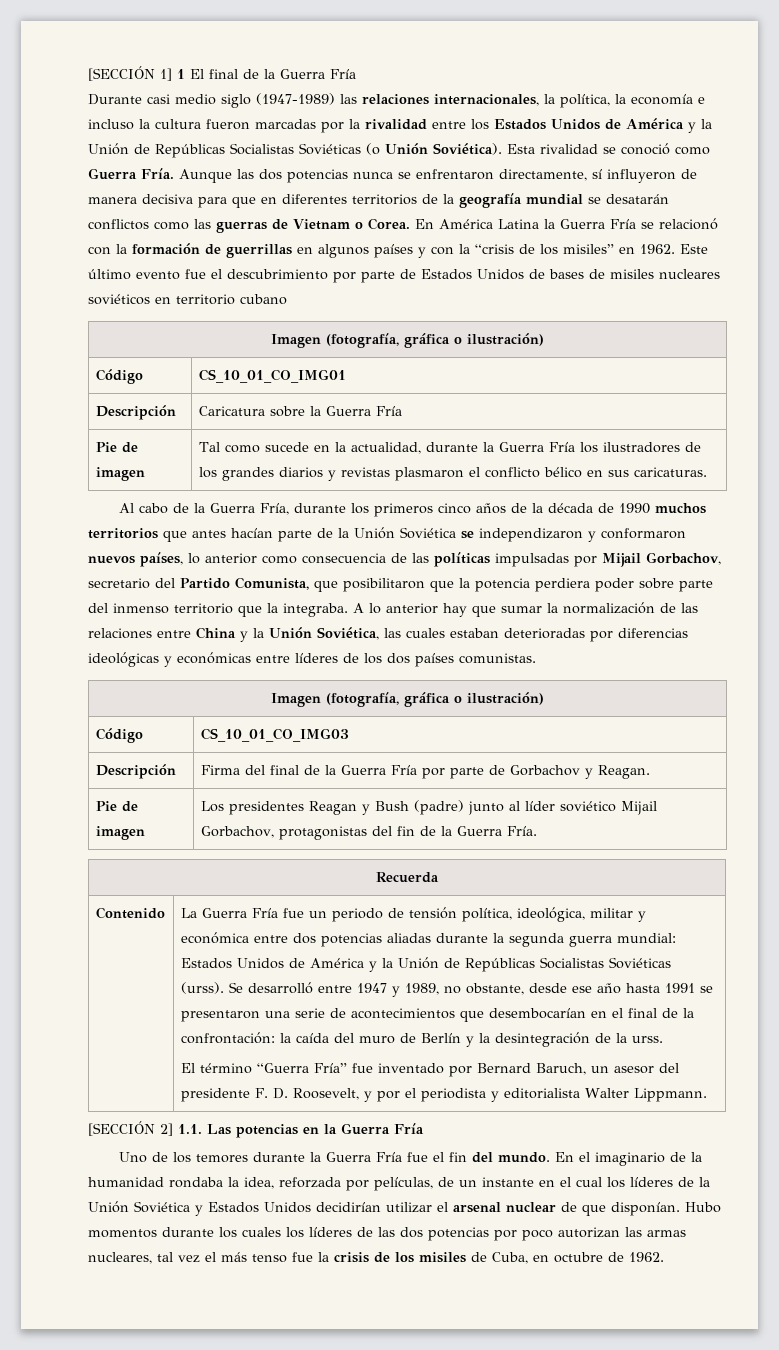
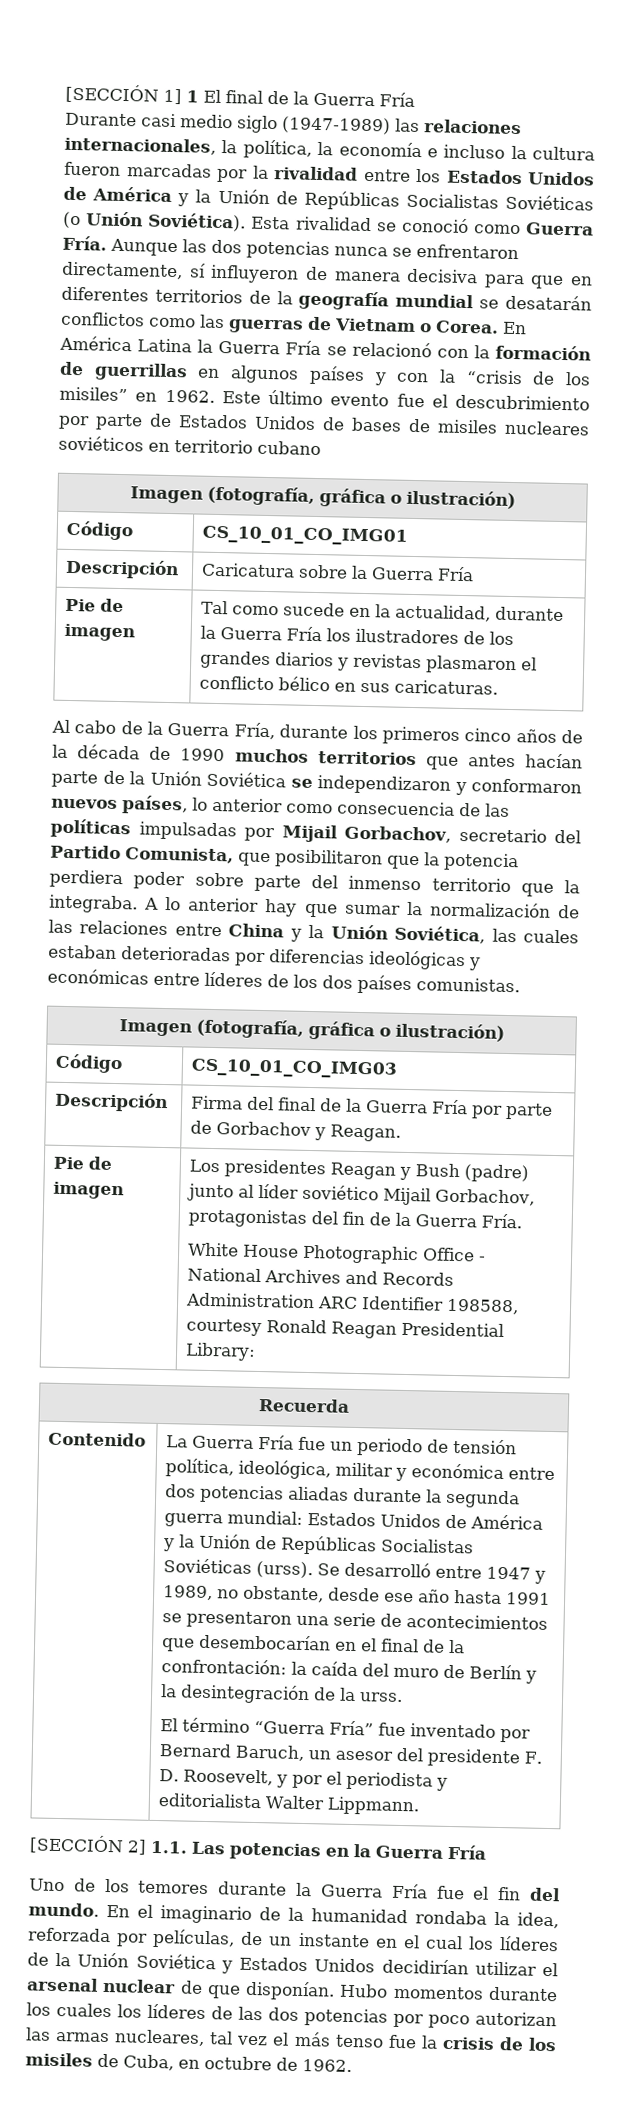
(537, 831) none -> [188,1242,487,1265] [187,1267,455,1286] [186,1292,520,1315] [186,1318,505,1339] [185,1342,257,1361] // White House Photographic Office - National Archives and Records Administration ARC Identifier 198588, courtesy Ronald Reagan Presidential Library:

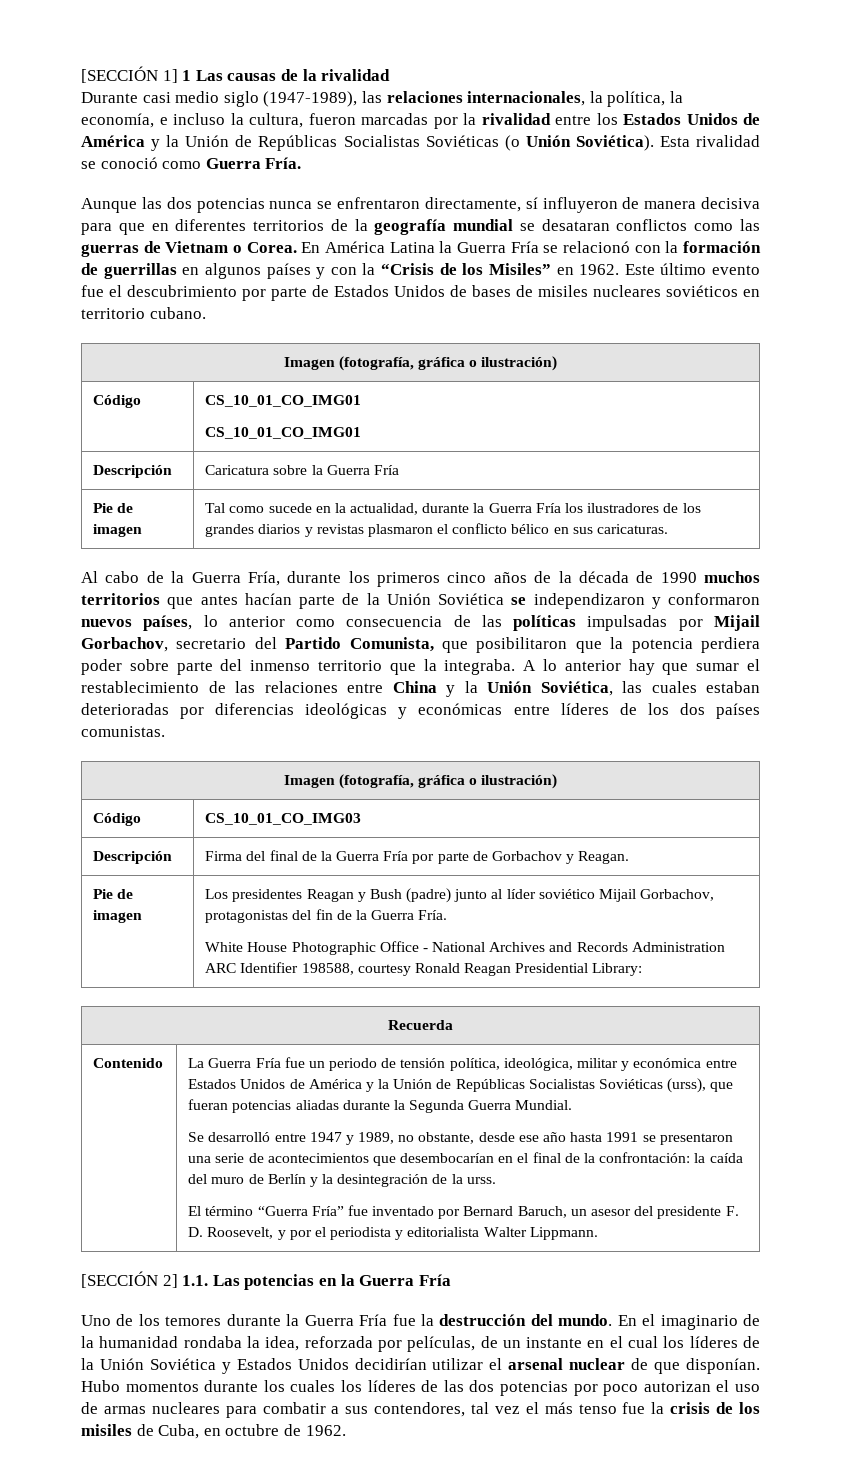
[203,89,415,107] El final de la Guerra Fría -> [195,69,391,81] Las causas de la rivalidad
[281,116,391,135] (1947-1989) -> [263,91,358,107] (1947-1989),
[338,141,422,158] economía -> [81,113,154,128] economía,
[532,146,595,161] cultura -> [249,113,303,128] cultura,
(107, 243) none -> (302, 163) //
[504,294,592,311] desatarán -> [541,219,610,231] desataran
[465,370,591,386] [59,386,128,402] “crisis de los misiles” -> [381,263,551,275] “Crisis de los Misiles”
[257,440,321,456] cubano -> [149,307,206,319] cubano.
(409, 535) none -> [205,427,362,439] // CS_10_01_CO_IMG01
[406,901,551,918] la normalización -> [746,659,760,671] [81,681,199,693] el restablecimiento
[165,1484,521,1509] [164,1510,304,1528] dos potencias aliadas durante la segunda guerra mundial: -> (737, 1063) none
[256,1560,314,1579] (urss). -> [667,1078,734,1093] [188,1099,573,1113] (urss), que fueran potencias aliadas durante la Segunda Guerra Mundial. //
[472,1886,522,1901] el fin -> [420,1314,527,1326] la destrucción
[25,2027,206,2047] las armas nucleares, -> [716,1380,761,1392] [81,1402,466,1418] el uso de armas nucleares para combatir a sus contendores,

